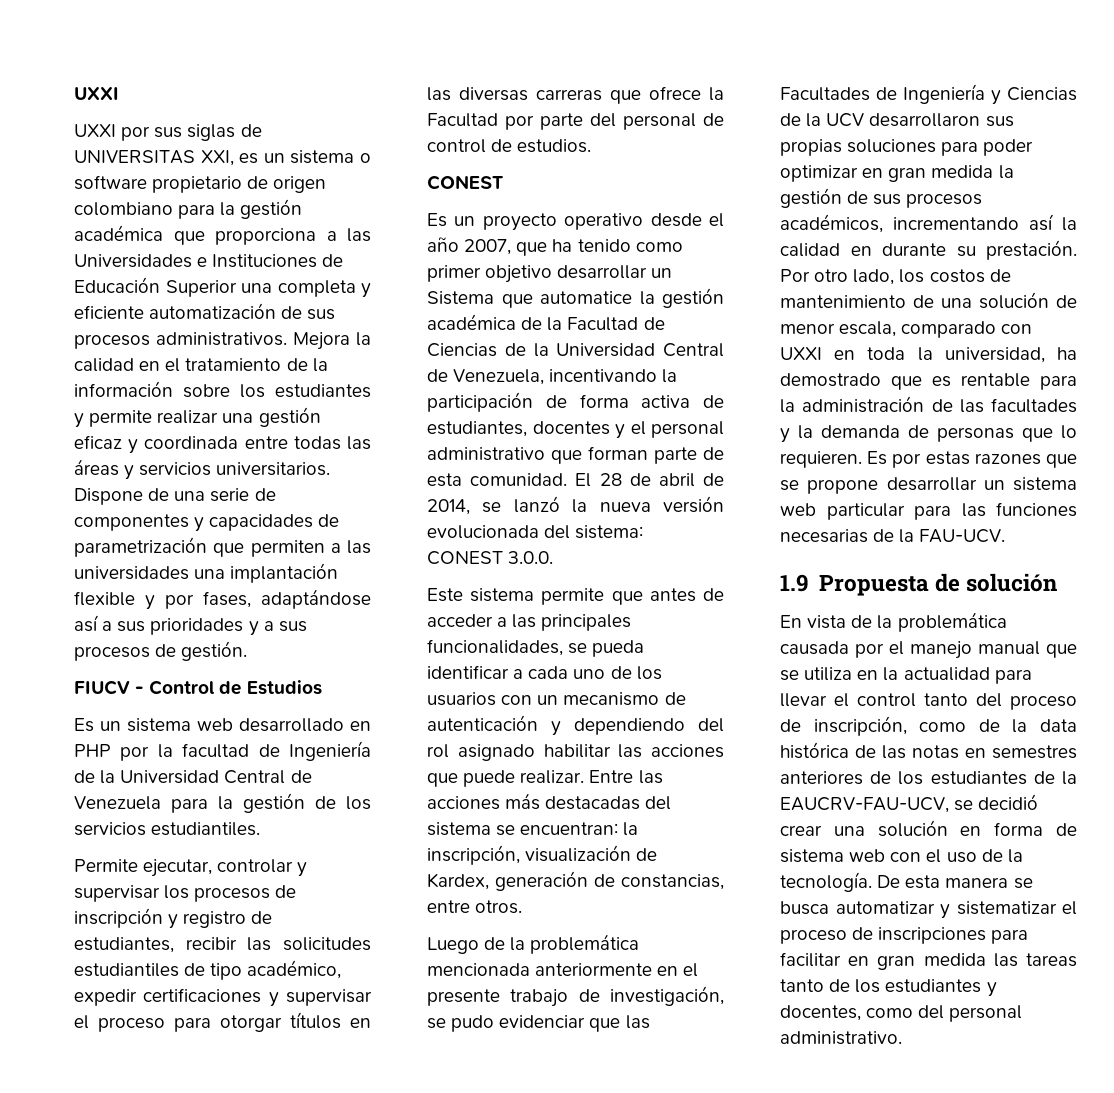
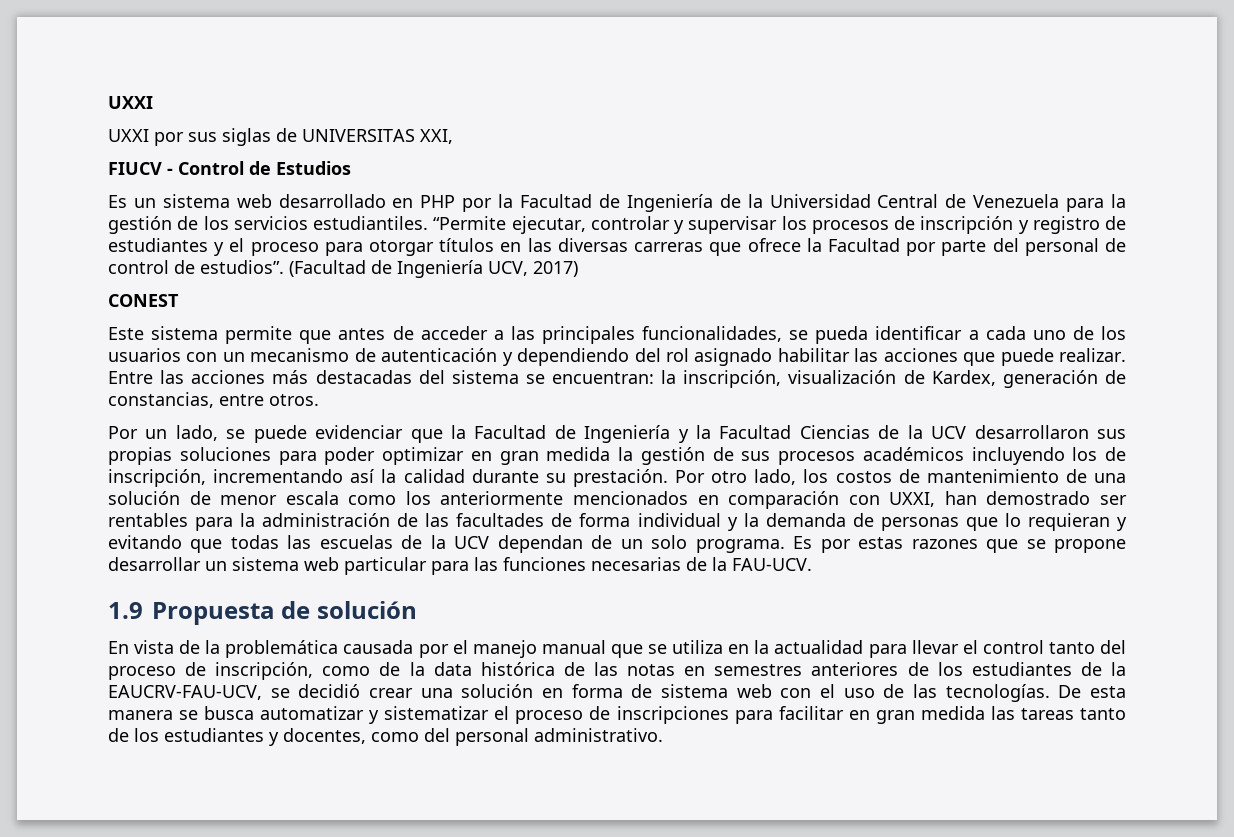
[239,150,371,164] [74,175,327,193] [74,199,303,219] [74,225,371,245] [74,254,344,268] [74,277,371,298] [74,303,336,320] [74,332,371,350] [74,358,328,372] [74,381,371,398] [74,407,321,428] [74,435,372,454] [74,459,331,480] [74,488,276,505] [74,514,340,532] [74,537,371,557] [74,563,339,583] [74,589,371,610] [74,615,307,636] [74,641,248,661] es un sistema o software propietario de origen colombiano para la gestión académica que proporciona a las Universidades e Instituciones de Educación Superior una completa y eficiente automatización de sus procesos administrativos. Mejora la calidad en el tratamiento de la información sobre los estudiantes y permite realizar una gestión eficaz y coordinada entre todas las áreas y servicios universitarios. Dispone de una serie de componentes y capacidades de parametrización que permiten a las universidades una implantación flexible y por fases, adaptándose así a sus prioridades y a sus procesos de gestión. -> (453, 136) none
[182,743,250,758] facultad -> [520,194,593,208] Facultad
[74,859,138,872] // Permite -> [433,216,507,230] “Permite
[74,937,372,953] [74,960,342,980] [74,988,372,1007] estudiantes, recibir las solicitudes estudiantiles de tipo académico, expedir certificaciones y supervisar -> [108,238,225,256] estudiantes y
[517,139,592,153] [427,175,503,190] [427,213,724,231] [427,237,683,256] [427,265,673,283] [427,288,724,308] [427,314,665,331] [427,343,724,357] [427,369,678,385] [427,392,724,412] [427,421,724,439] [427,446,724,464] [427,473,724,487] [427,496,724,515] [427,525,644,539] [427,551,554,565] estudios. // CONEST // Es un proyecto operativo desde el año 2007, que ha tenido como primer objetivo desarrollar un Sistema que automatice la gestión académica de la Facultad de Ciencias de la Universidad Central de Venezuela, incentivando la participación de forma activa de estudiantes, docentes y el personal administrativo que forman parte de esta comunidad. El 28 de abril de 2014, se lanzó la nueva versión evolucionada del sistema: CONEST 3.0.0. -> [200,260,578,278] [108,294,179,307] estudios”. (Facultad de Ingeniería UCV, 2017) // CONEST
[427,934,640,954] [427,963,699,977] [427,986,724,1007] [427,1015,650,1032] [780,87,870,101] Luego de la problemática mencionada anteriormente en el presente trabajo de investigación, se pudo evidenciar que las Facultades -> [108,425,547,443] Por un lado, se puede evidenciar que la Facultad
(1001, 97) none -> [696,425,792,439] la Facultad
[780,214,883,233] académicos, -> [862,447,1126,465] [108,469,206,487] académicos incluyendo los de inscripción,
[850,246,872,256] en -> (465, 476) none
[839,321,1033,338] [780,347,1077,363] [780,373,1030,390] escala, comparado con UXXI en toda la universidad, ha demostrado que es rentable -> [285,491,1127,509] [108,513,188,527] escala como los anteriormente mencionados en comparación con UXXI, han demostrado ser rentables
(1077, 405) none -> [551,513,721,527] de forma individual
[780,451,862,468] requieren. -> [1027,513,1127,531] [108,535,785,553] requieran y evitando que todas las escuelas de la UCV dependan de un solo programa.
[1007,849,1023,863] [780,872,872,892] la tecnología. -> [912,684,1050,702] las tecnologías.

